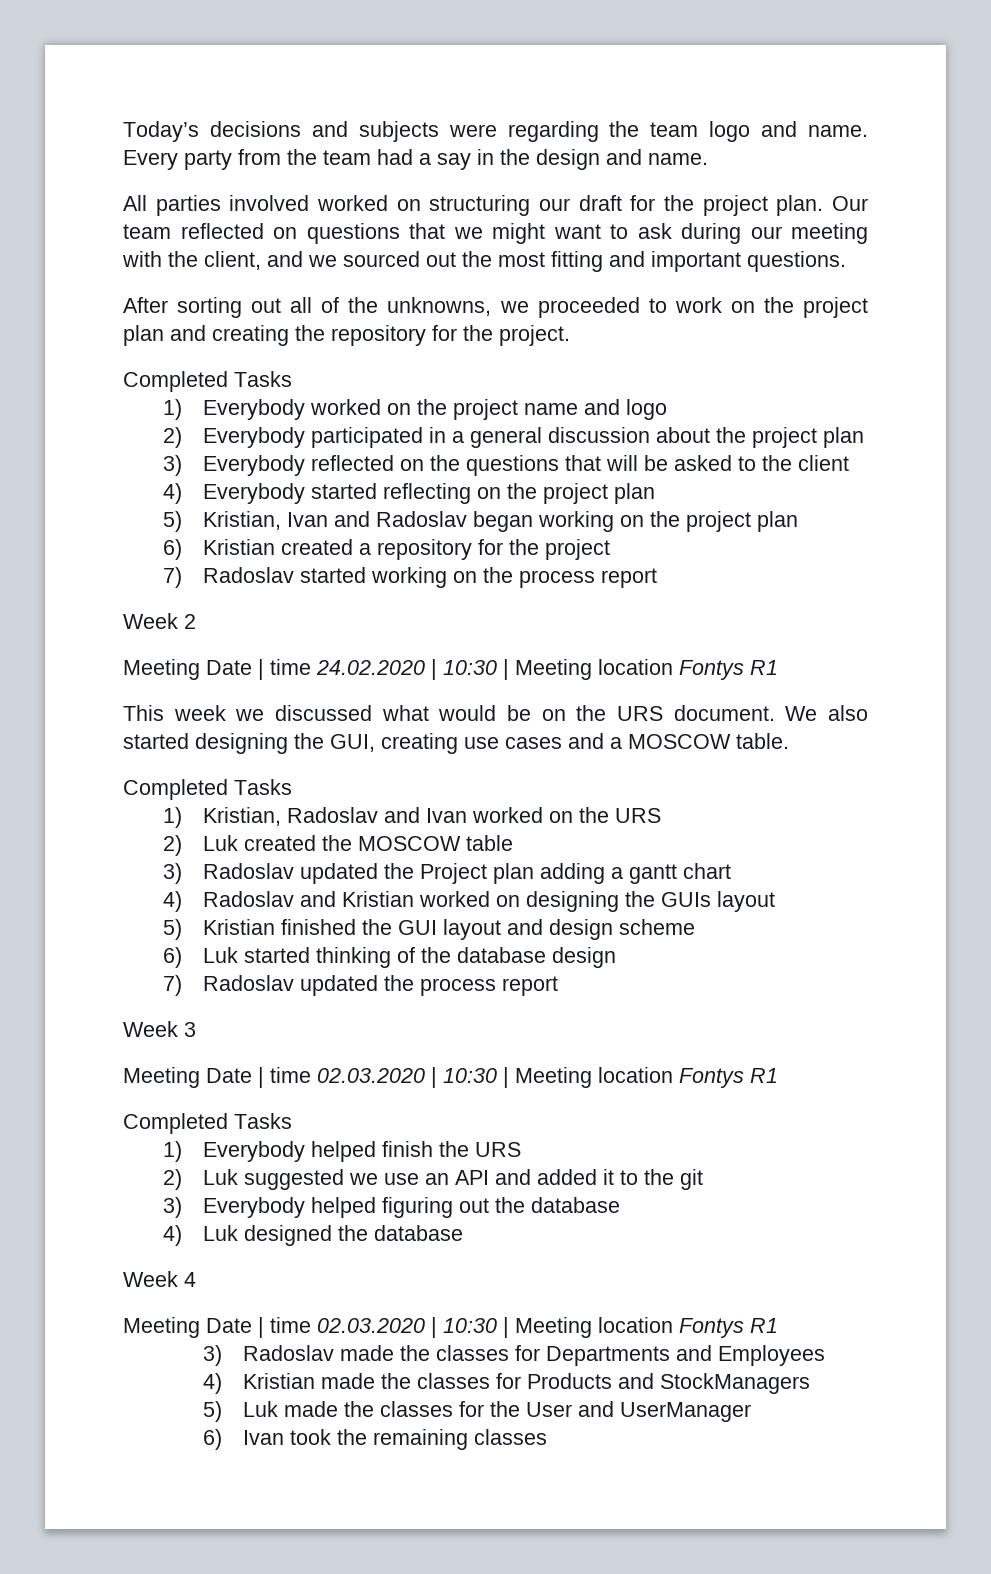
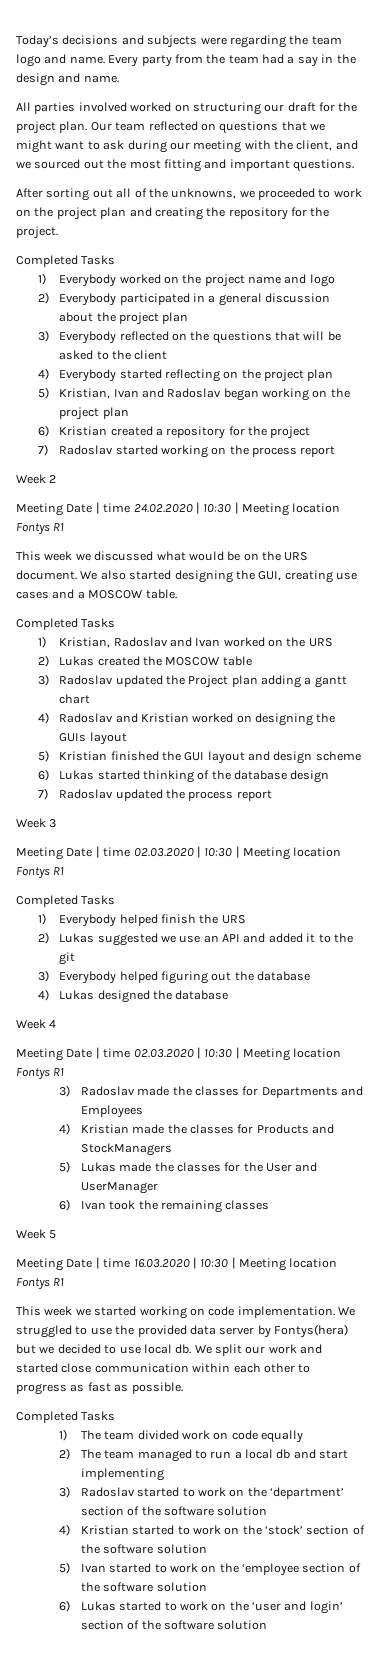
[202,835,238,851] Luk -> [59,656,95,666] Lukas
[202,947,238,963] Luk -> [59,770,95,780] Lukas
[202,1169,238,1185] Luk -> [59,933,95,943] Lukas
[202,1225,238,1241] Luk -> [59,990,95,1000] Lukas
[242,1401,278,1417] Luk -> [80,1162,116,1172] Lukas
(547, 1437) none -> [16,1229,57,1239] [16,1257,338,1271] [16,1278,65,1290] [16,1306,355,1319] [16,1324,348,1338] [16,1344,323,1356] [16,1363,311,1373] [16,1382,183,1395] [16,1411,116,1423] [59,1429,304,1443] [59,1448,349,1462] [80,1468,164,1481] [59,1486,345,1499] [80,1506,268,1516] [59,1524,365,1536] [80,1544,207,1554] [59,1562,361,1576] [80,1582,207,1592] [59,1600,343,1614] [80,1620,268,1630] // Week 5 // Meeting Date | time 16.03.2020 | 10:30 | Meeting location Fontys R1 // This week we started working on code implementation. We struggled to use the provided data server by Fontys(hera) but we decided to use local db. We split our work and started close communication within each other to progress as fast as possible. // Completed Tasks // 1) The team divided work on code equally // 2) The team managed to run a local db and start implementing // 3) Radoslav started to work on the ‘department’ section of the software solution // 4) Kristian started to work on the ‘stock’ section of the software solution // 5) Ivan started to work on the ‘employee section of the software solution // 6) Lukas started to work on the ‘user and login’ section of the software solution

